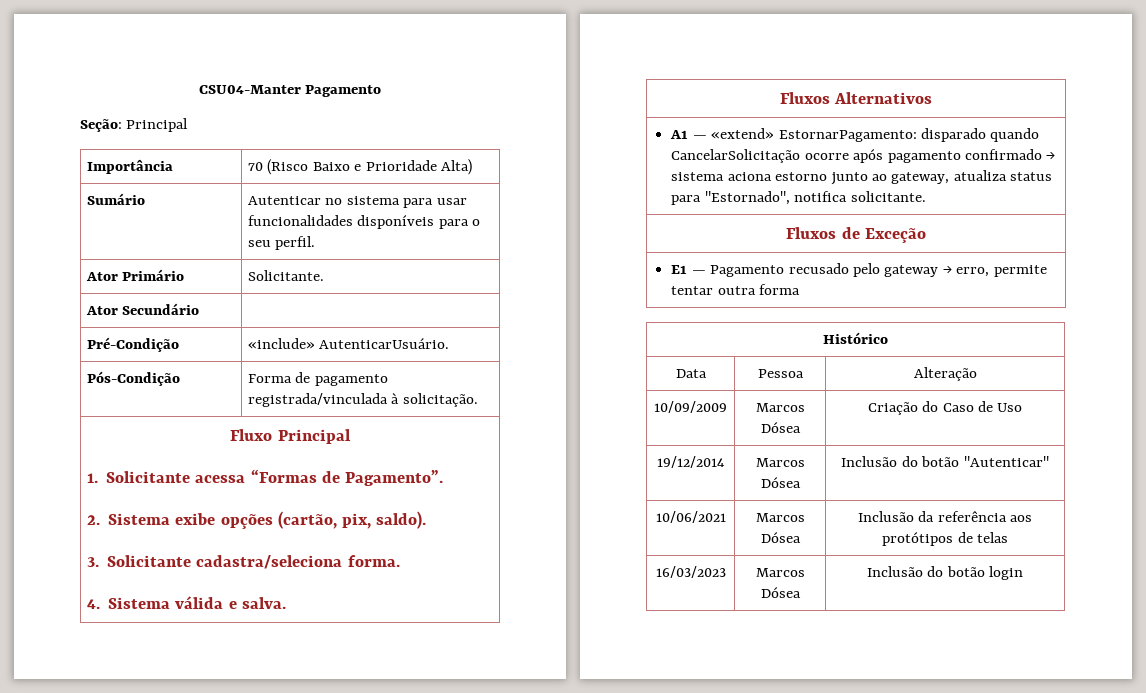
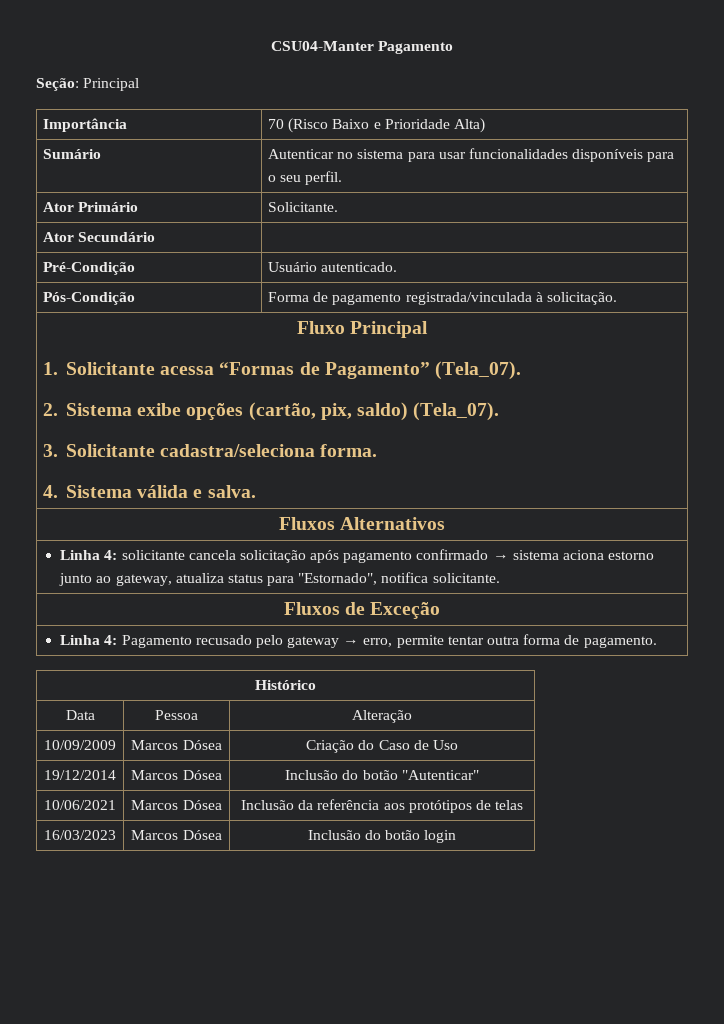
[248,338,450,349] «include» AutenticarUsuário. -> [268,262,398,272] Usuário autenticado.
[344,470,443,486] Pagamento”. -> [324,361,522,380] Pagamento” (Tela_07).
[375,511,426,529] saldo). -> [357,402,500,421] saldo) (Tela_07).
[670,128,1040,142] [671,149,849,163] A1 — «extend» EstornarPagamento: disparado quando CancelarSolicitação ocorre -> [60,550,306,563] Linha 4: solicitante cancela solicitação
[671,265,706,274] E1 — -> [60,635,118,645] Linha 4:
(801, 289) none -> [564,635,657,648] de pagamento.

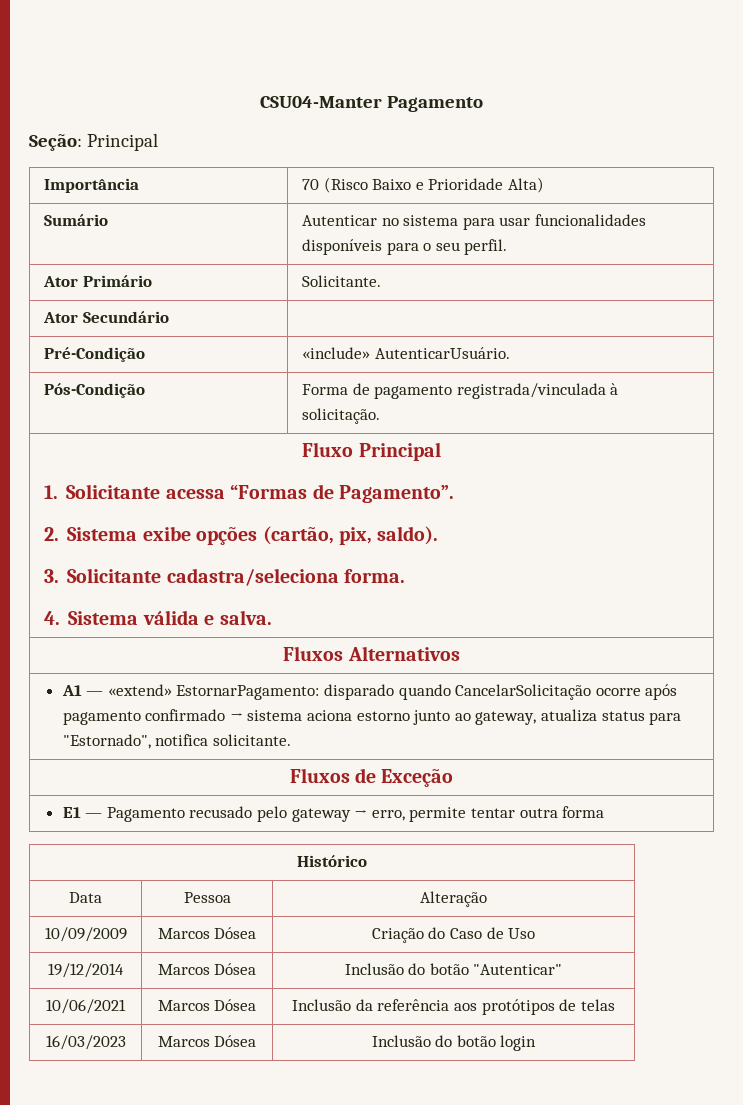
[268,262,398,272] Usuário autenticado. -> [301,347,510,359] «include» AutenticarUsuário.
[324,361,522,380] Pagamento” (Tela_07). -> [339,485,455,503] Pagamento”.
[357,402,500,421] saldo) (Tela_07). -> [377,526,439,545] saldo).
[60,550,306,563] Linha 4: solicitante cancela solicitação -> [61,684,641,700] A1 — «extend» EstornarPagamento: disparado quando CancelarSolicitação ocorre
[60,635,118,645] Linha 4: -> [62,807,103,818] E1 —
[564,635,657,648] de pagamento. -> (605, 812) none

